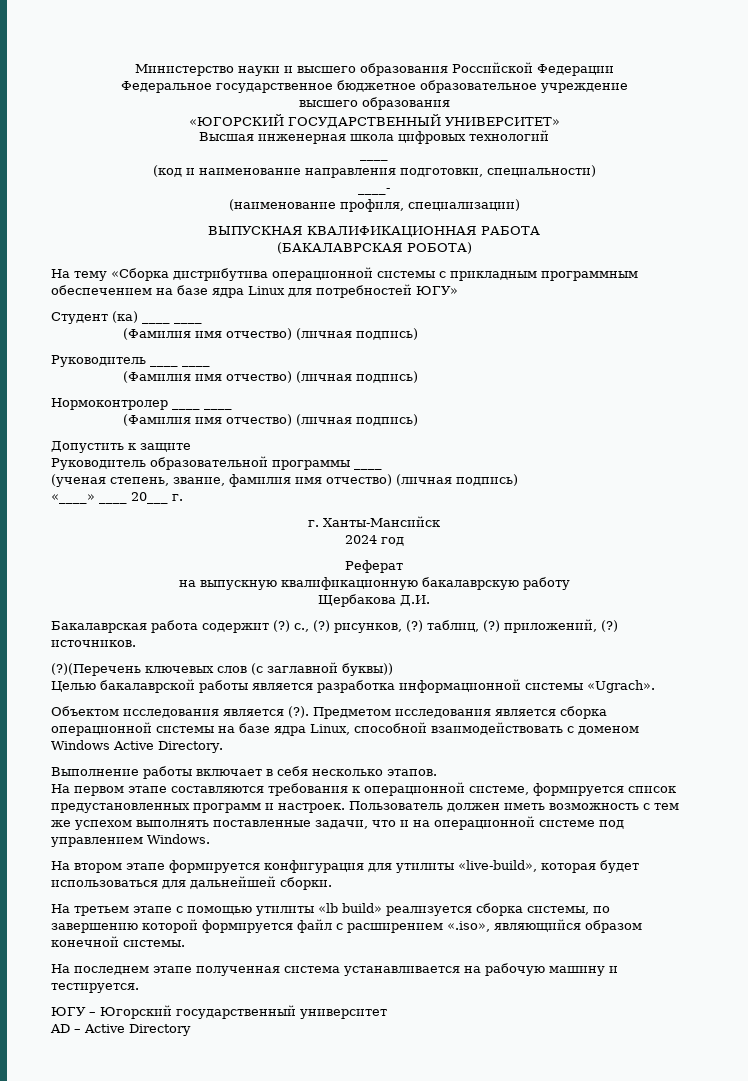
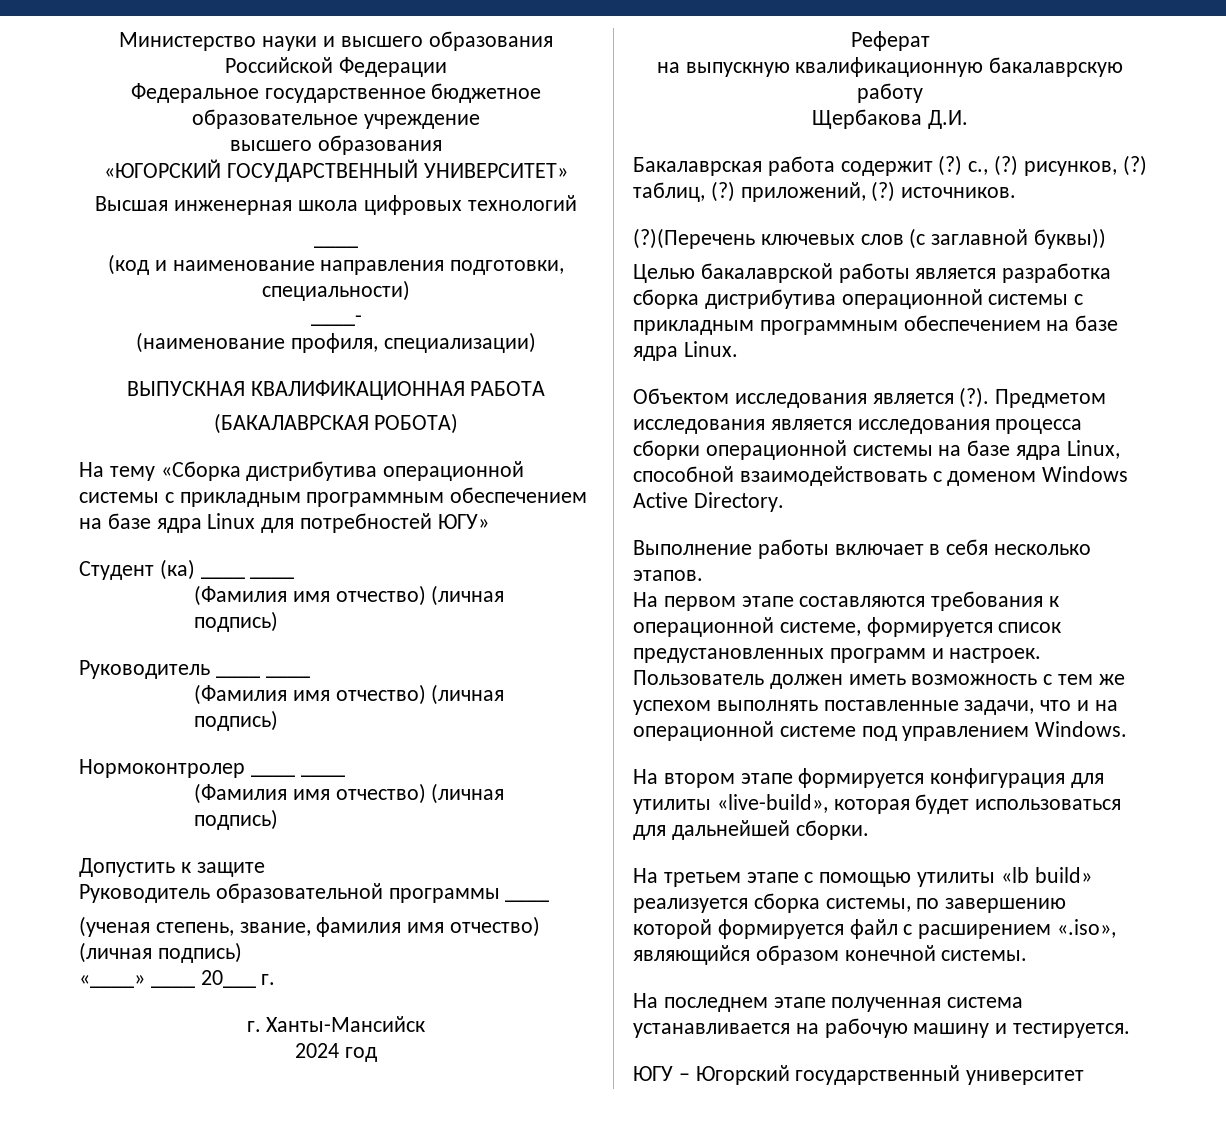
[399,679,655,693] информационной системы «Ugrach». -> [633,289,1084,309] [633,315,1119,335] [633,341,738,361] сборка дистрибутива операционной системы с прикладным программным обеспечением на базе ядра Linux.
[560,706,607,719] сборка -> [857,419,1083,434] [633,440,700,460] исследования процесса сборки
[50,1024,191,1036] // AD – Active Directory -> (1085, 1077) none

